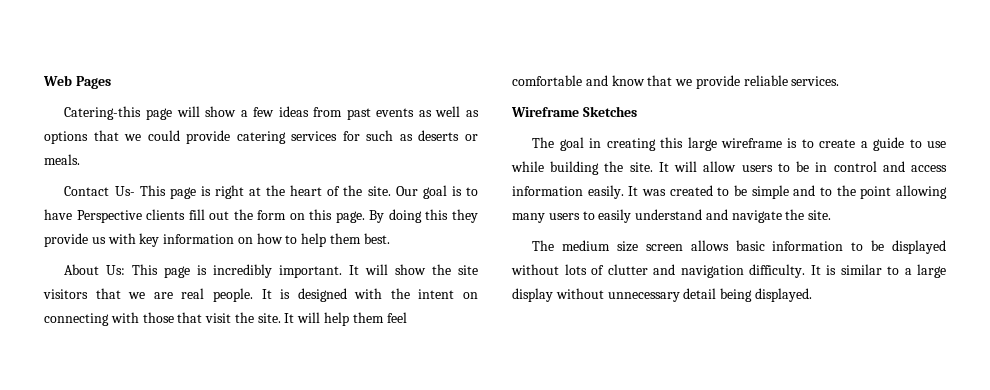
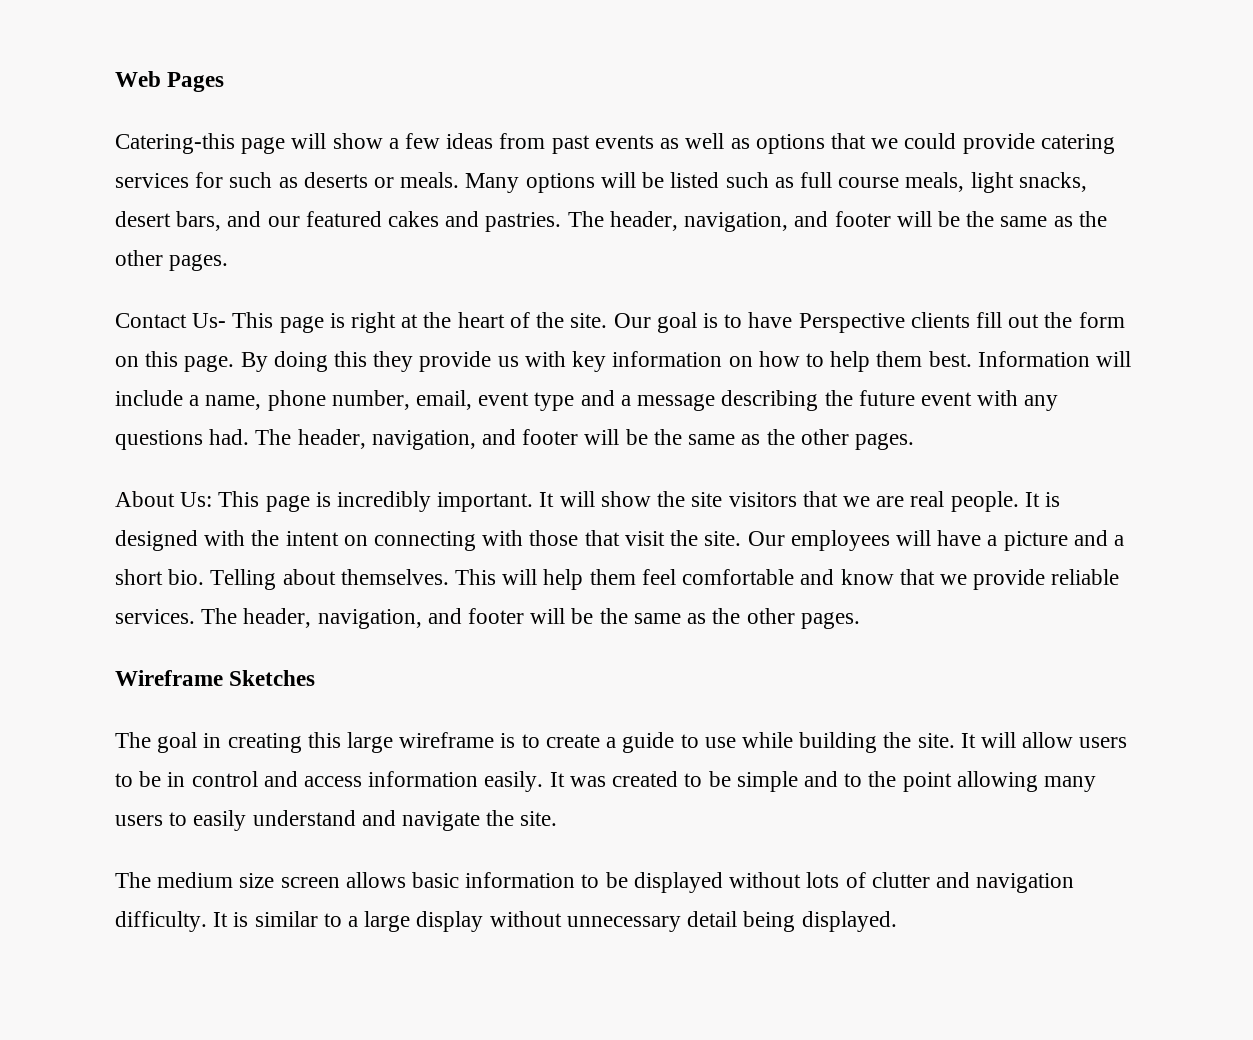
(80, 159) none -> [465,172,1087,193] [115,211,1107,232] [115,250,229,271] Many options will be listed such as full course meals, light snacks, desert bars, and our featured cakes and pastries. The header, navigation, and footer will be the same as the other pages.
(390, 238) none -> [977,351,1131,367] [115,390,1059,411] [115,429,914,450] Information will include a name, phone number, email, event type and a message describing the future event with any questions had. The header, navigation, and footer will be the same as the other pages.
[284,313,295,323] It -> [747,530,1124,551] [115,569,497,590] Our employees will have a picture and a short bio. Telling about themselves. This
(840, 81) none -> [201,608,860,629] The header, navigation, and footer will be the same as the other pages.

